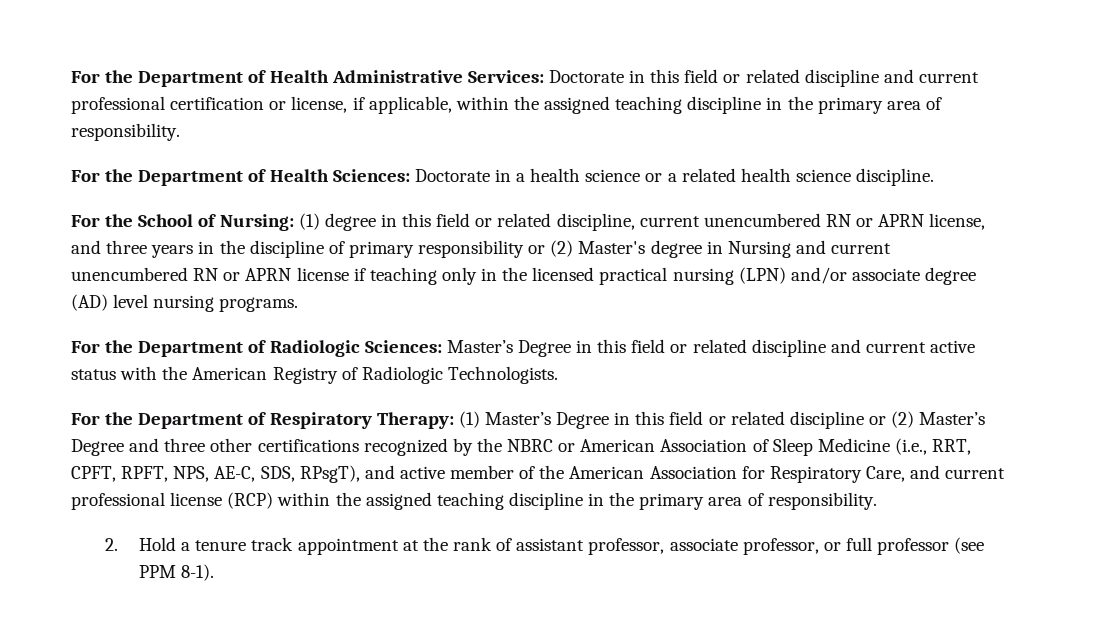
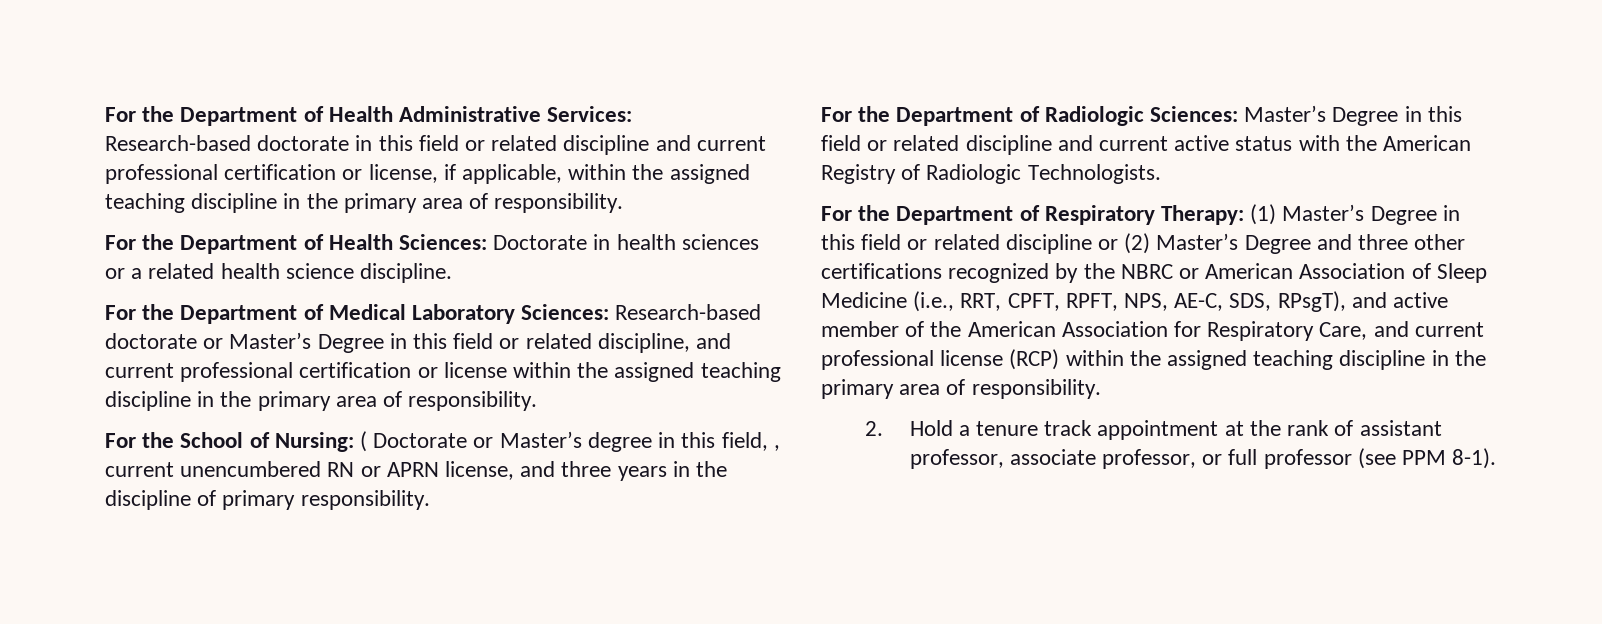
[548,70,624,83] Doctorate -> [105,135,350,151] Research-based doctorate
[516,168,641,182] a health science -> [616,234,759,250] health sciences
[138,213,376,231] School of Nursing: (1) degree -> [180,304,762,324] [105,332,384,353] Department of Medical Laboratory Sciences: Research-based doctorate or Master’s Degree
(635, 222) none -> [696,333,732,349] [105,362,781,382] [105,391,538,411] [105,431,780,452] and current professional certification or license within the assigned teaching discipline in the primary area of responsibility. // For the School of Nursing: ( Doctorate or Master’s degree in this field, ,
[418,240,892,258] [71,267,977,285] [71,294,299,312] responsibility or (2) Master's degree in Nursing and current unencumbered RN or APRN license if teaching only in the licensed practical nursing (LPN) and/or associate degree (AD) level nursing programs. -> [300,490,430,510] responsibility.

